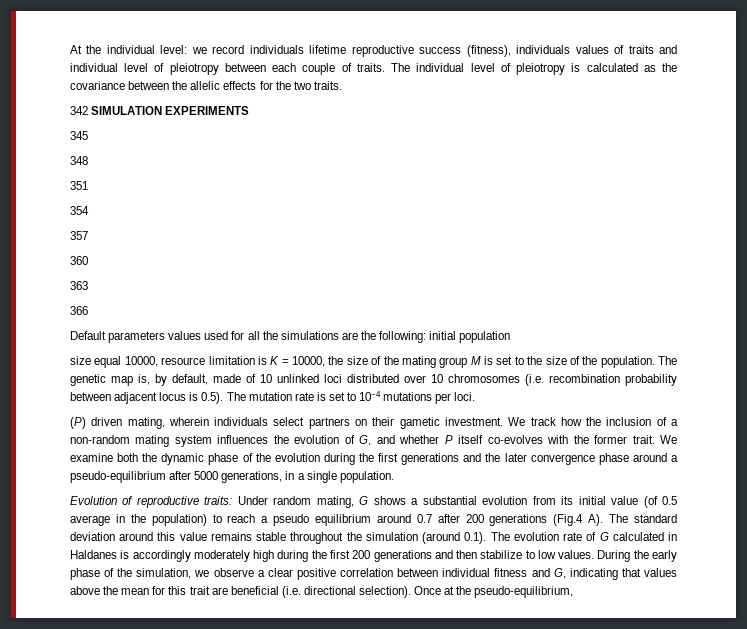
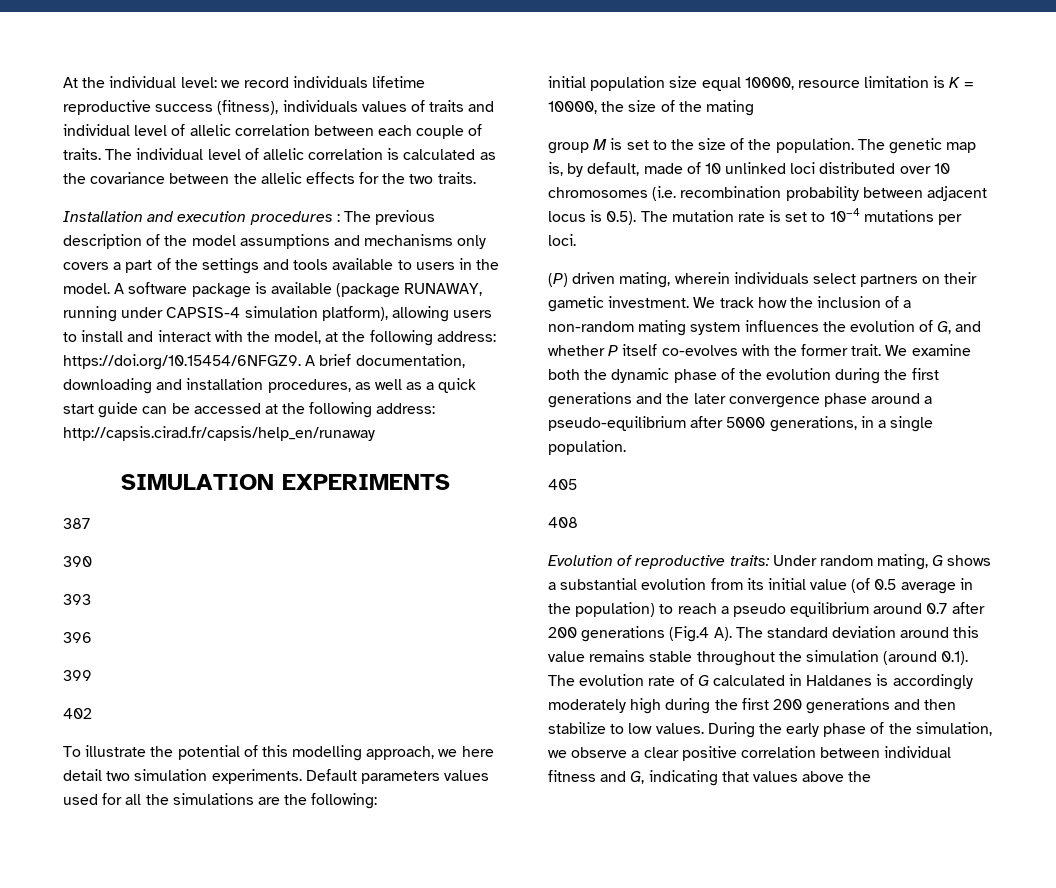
[169,63,219,75] pleiotropy -> [189,124,310,136] allelic correlation
[516,63,566,75] pleiotropy -> [262,148,384,160] allelic correlation
[70,106,250,115] [70,131,88,140] [70,156,88,165] [70,181,88,190] [70,206,89,215] [70,231,88,240] [70,256,88,265] [70,281,88,290] [70,306,88,315] 342 SIMULATION EXPERIMENTS // 345 // 348 // 351 // 354 // 357 // 360 // 363 // 366 // -> [63,210,436,225] [63,234,487,249] [63,258,500,274] [63,282,483,298] [63,306,493,322] [63,330,496,346] [63,354,465,370] [63,378,477,394] [63,402,436,418] [63,426,375,441] [121,474,450,490] [63,518,90,529] [63,556,92,567] [63,594,91,605] [63,632,92,643] [63,670,92,681] [63,708,92,719] [63,745,494,761] [63,769,302,784] Installation and execution procedures : The previous description of the model assumptions and mechanisms only covers a part of the settings and tools available to users in the model. A software package is available (package RUNAWAY, running under CAPSIS-4 simulation platform), allowing users to install and interact with the model, at the following address: https://doi.org/10.15454/6NFGZ9. A brief documentation, downloading and installation procedures, as well as a quick start guide can be accessed at the following address: http://capsis.cirad.fr/capsis/help_en/runaway // SIMULATION EXPERIMENTS // 387 // 390 // 393 // 396 // 399 // 402 // To illustrate the potential of this modelling approach, we here detail two simulation experiments.
(427, 337) none -> (378, 801) //
(511, 337) // -> (666, 83) none
(436, 362) none -> (754, 108) //
(394, 477) none -> [548,479,577,490] [548,517,578,528] // 405 // 408
[121,586,574,598] mean for this trait are beneficial (i.e. directional selection). Once at the pseudo-equilibrium, -> (872, 776) none

